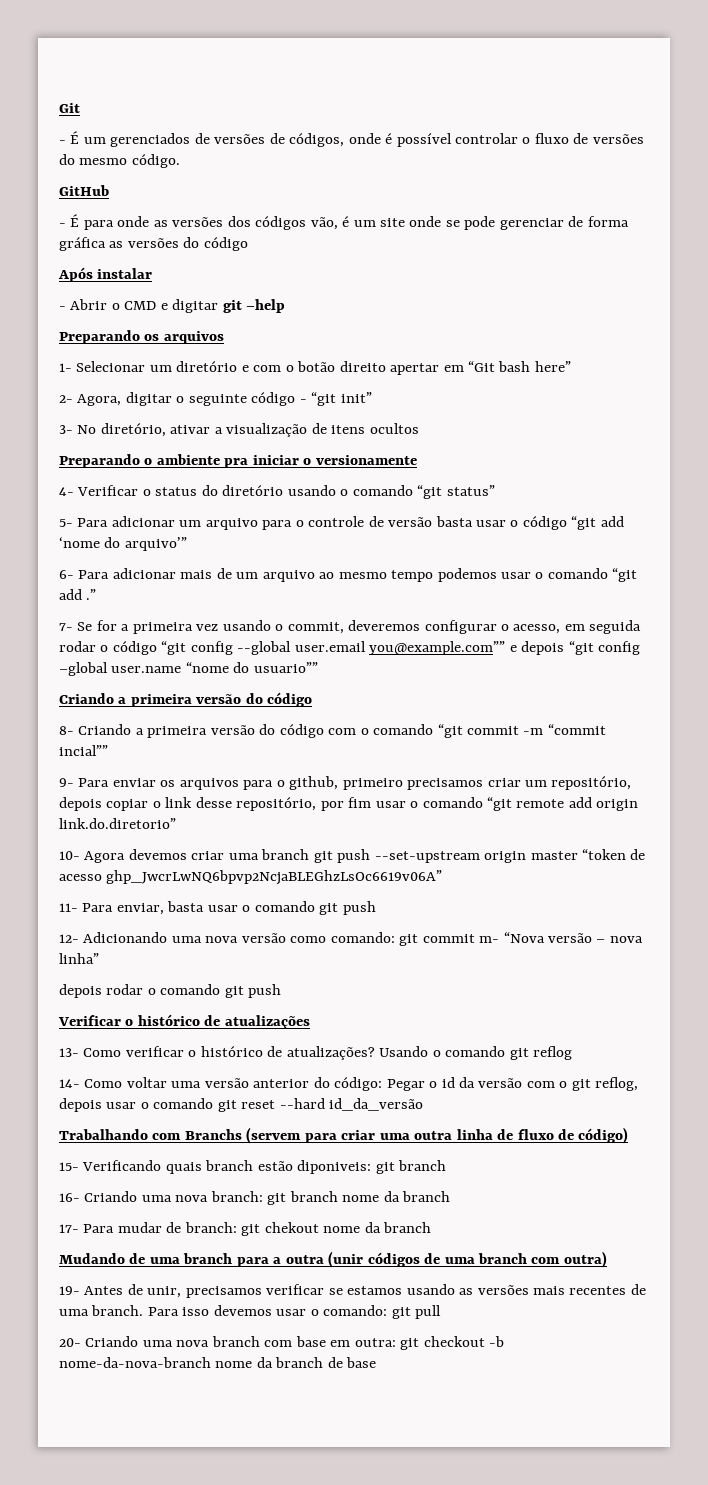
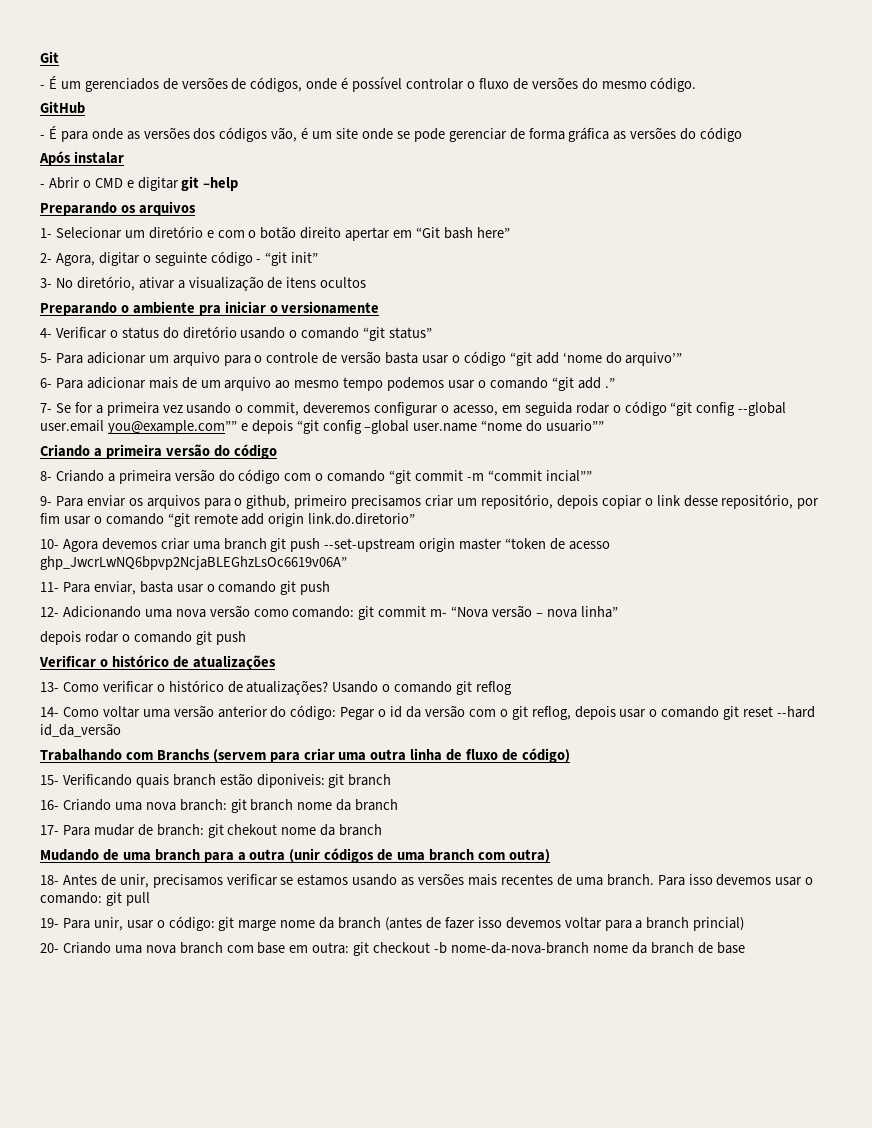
[59,1286,80,1295] 19- -> [40,875,59,885] 18-
(442, 1312) none -> [40,916,745,931] // 19- Para unir, usar o código: git marge nome da branch (antes de fazer isso devemos voltar para a branch princial)

